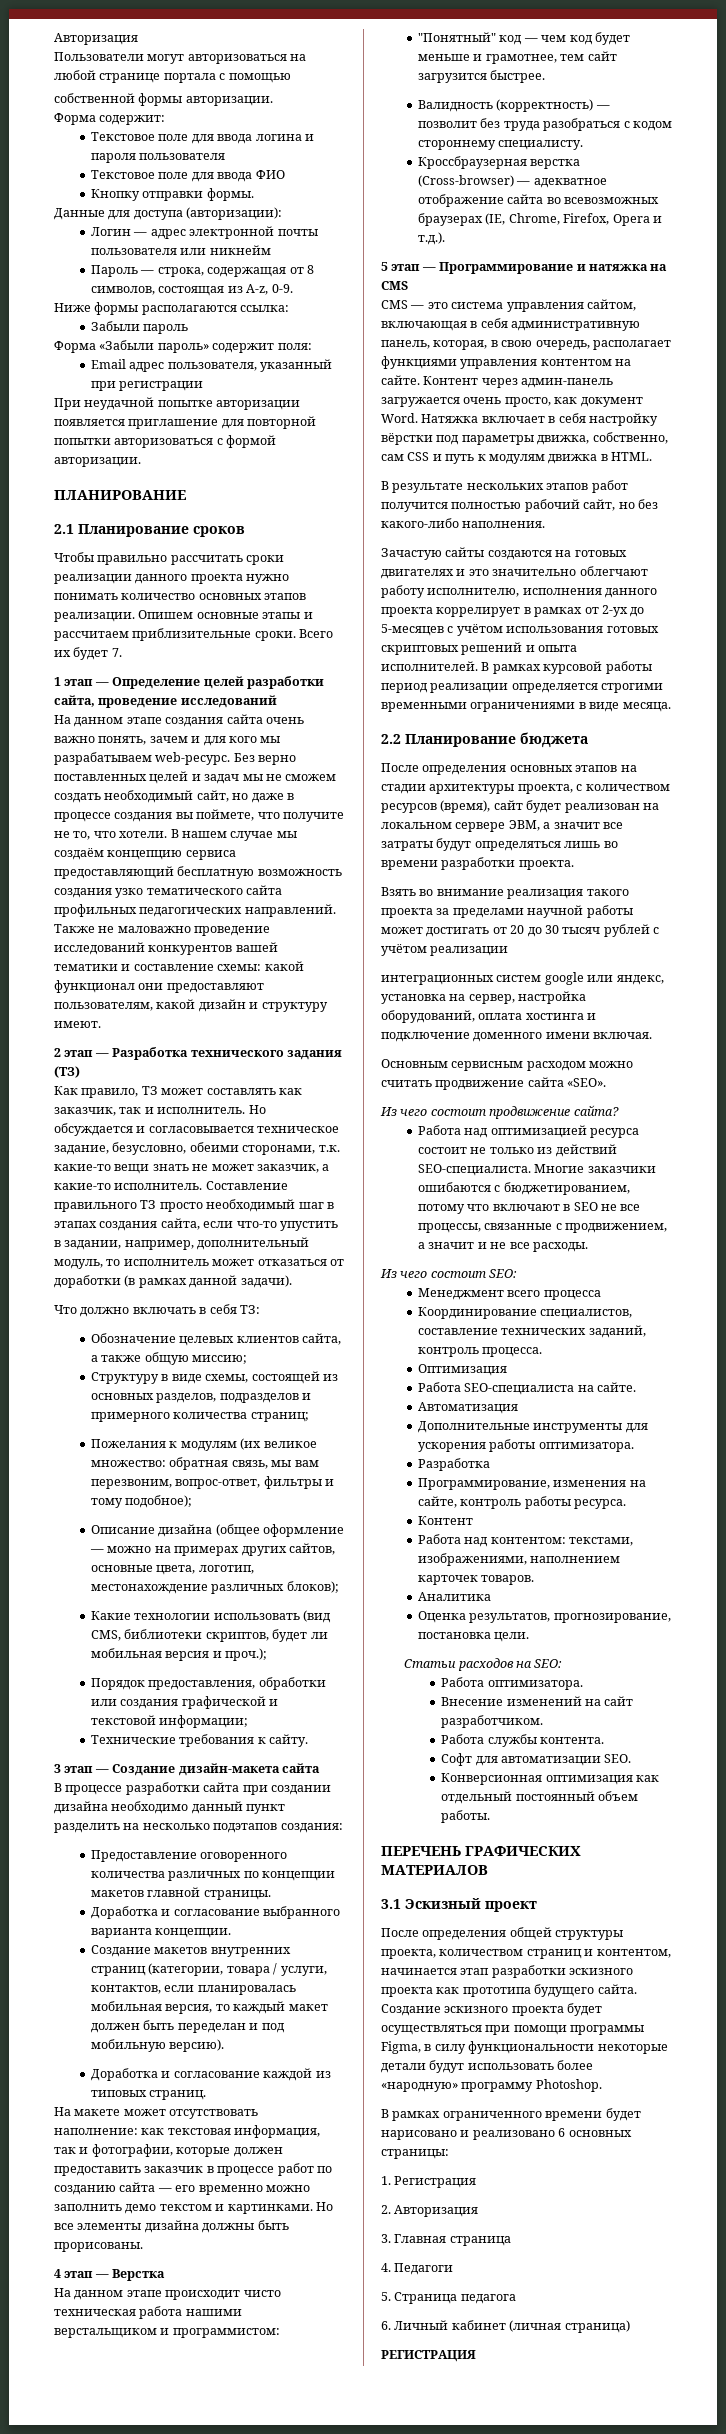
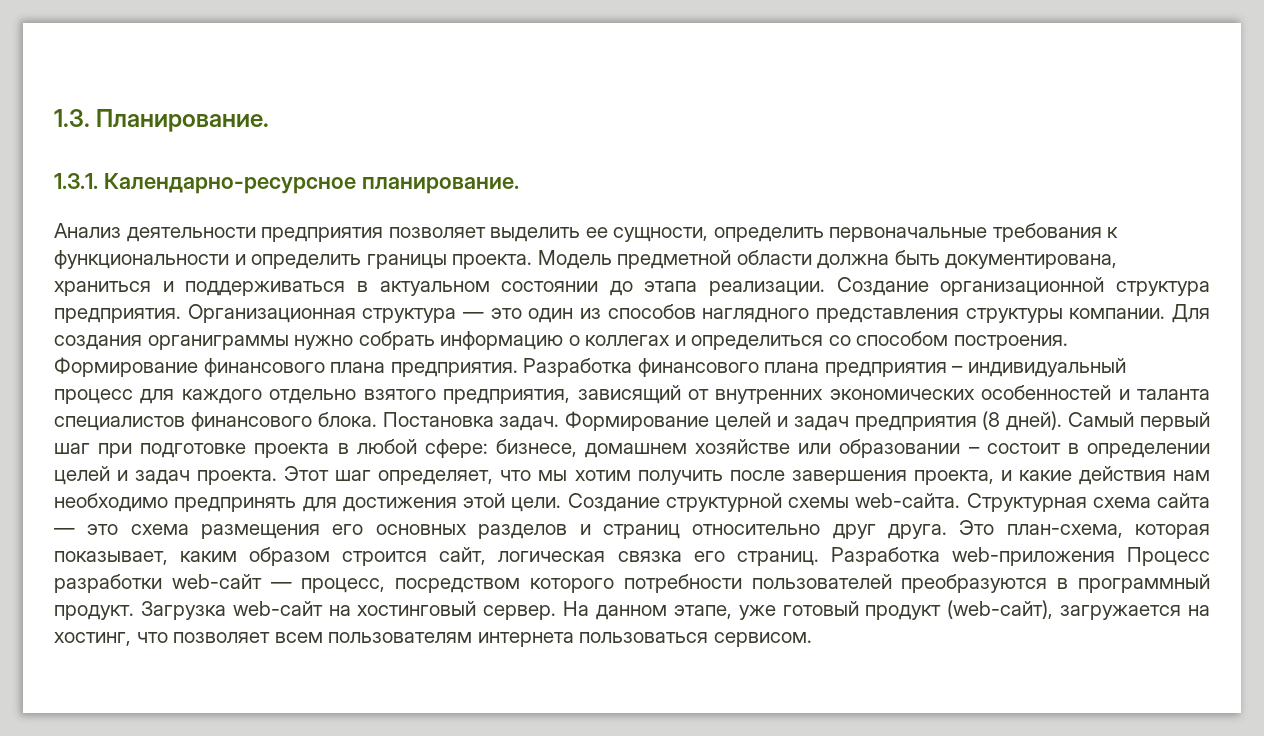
[54,33,138,45] [54,52,307,64] [54,70,291,83] [54,93,273,106] [54,113,166,125] [91,132,314,144] [91,153,226,163] [91,170,285,182] [91,188,254,201] [54,207,283,220] [91,226,318,239] [91,245,271,255] [91,265,314,277] [91,284,293,296] [54,302,290,315] [91,321,189,334] [54,340,312,353] [91,359,333,372] [91,381,204,391] [54,397,301,410] [54,416,317,429] [54,435,277,448] [54,457,141,467] [54,490,186,500] [54,524,245,537] [54,552,285,565] [54,574,290,584] [54,593,307,600] [54,610,313,622] [54,628,334,641] [54,647,122,660] [54,676,324,689] [54,695,277,708] [54,714,304,727] [54,736,281,746] [54,752,297,765] [54,771,337,784] [54,790,294,803] [54,809,344,822] [54,829,297,841] [54,848,236,860] [54,866,342,879] [54,885,283,898] [54,904,336,917] [54,924,271,936] [54,942,278,955] [54,961,304,971] [54,980,264,993] [54,999,328,1012] [54,1021,101,1028] [54,1047,342,1060] [54,1066,80,1078] [54,1086,302,1098] [54,1105,266,1116] [54,1123,340,1136] [54,1142,340,1155] [54,1164,330,1174] [54,1181,288,1190] [54,1199,334,1212] [54,1218,338,1231] [54,1237,310,1250] [54,1259,344,1269] [54,1275,292,1288] [54,1304,260,1317] [91,1333,342,1346] [91,1352,248,1365] [91,1371,338,1384] [91,1393,312,1403] [91,1412,309,1422] [91,1438,317,1451] [91,1457,319,1470] [91,1476,335,1489] [91,1495,193,1508] [91,1524,345,1537] [90,1543,335,1556] [91,1565,254,1575] [91,1581,339,1594] [91,1610,332,1623] [91,1629,328,1642] [91,1648,268,1661] [91,1677,326,1690] [91,1696,279,1709] [91,1715,249,1728] [91,1734,309,1747] [54,1763,320,1776] [54,1782,331,1795] [54,1801,286,1814] [54,1823,343,1833] [91,1850,288,1862] [91,1871,336,1881] [91,1887,271,1900] [91,1906,341,1919] [91,1928,232,1938] [91,1945,291,1957] [91,1963,327,1976] [91,1985,296,1995] [91,2001,328,2014] [91,2020,285,2033] [91,2039,225,2052] [91,2068,331,2081] [91,2090,207,2100] [54,2107,259,2119] [54,2125,321,2138] [54,2144,283,2157] [54,2163,332,2176] [54,2182,310,2195] [54,2202,333,2214] [54,2220,289,2233] [54,2242,143,2252] [54,2269,166,2281] [54,2288,281,2300] [54,2306,242,2319] [54,2328,280,2338] [418,32,630,45] [418,51,617,64] [418,70,546,83] [418,99,610,112] [418,118,672,131] [418,140,584,150] [418,156,581,169] [418,175,607,188] [418,194,660,207] [418,213,662,226] [418,232,446,245] [381,262,668,274] [381,281,408,290] [381,299,636,312] [381,318,641,331] [381,340,671,350] [381,356,632,369] [381,375,614,388] [381,397,643,407] [381,413,658,426] [381,432,668,445] [381,452,652,464] [381,480,628,493] [381,499,658,512] [381,518,546,528] [381,547,627,560] [381,566,648,579] [381,585,658,598] [381,605,645,617] [381,624,659,636] [381,642,578,655] [381,661,652,674] [381,683,664,693] [381,702,671,712] [381,732,588,748] [381,763,637,775] [381,784,670,794] [381,800,659,813] [381,820,623,832] [381,838,618,851] [381,857,574,870] [381,887,629,899] [381,905,633,918] [381,924,659,937] [381,944,509,956] [381,972,664,985] [381,991,587,1004] [381,1010,597,1023] [381,1032,653,1042] [381,1059,634,1071] [381,1077,607,1090] [380,1105,619,1119] [418,1125,640,1138] [418,1144,617,1157] [418,1164,656,1176] [418,1182,630,1195] [418,1202,641,1214] [418,1223,668,1233] [418,1242,588,1252] [380,1269,518,1278] [418,1288,601,1300] [418,1307,633,1319] [418,1325,646,1338] [418,1347,543,1357] [418,1364,508,1376] [418,1382,637,1395] [418,1402,519,1414] [418,1421,648,1433] [418,1439,634,1452] [418,1458,491,1471] [418,1478,646,1490] [418,1496,627,1509] [418,1516,474,1525] [418,1534,634,1547] [418,1553,621,1566] [418,1575,535,1585] [418,1592,492,1601] [418,1611,671,1623] [418,1632,530,1642] [404,1658,563,1671] [441,1677,583,1690] [441,1696,634,1706] [441,1715,544,1728] [441,1734,605,1747] [441,1753,632,1766] [441,1773,660,1785] [441,1791,639,1804] [441,1810,491,1823] [381,1846,581,1856] [381,1865,488,1875] [381,1898,537,1912] [381,1927,624,1940] [381,1949,671,1959] [381,1965,634,1978] [381,1984,637,1997] [381,2003,603,2016] [381,2025,645,2035] [381,2041,668,2054] [381,2060,594,2073] [381,2079,602,2092] [381,2108,641,2121] [381,2128,632,2140] [381,2149,449,2159] [381,2176,477,2188] [381,2205,479,2217] [381,2234,511,2246] [381,2263,454,2275] [381,2292,516,2304] [381,2320,630,2333] [381,2350,476,2362] Авторизация // Пользователи могут авторизоваться на любой странице портала с помощью // собственной формы авторизации. // Форма содержит: // Текстовое поле для ввода логина и пароля пользователя // Текстовое поле для ввода ФИО // Кнопку отправки формы. // Данные для доступа (авторизации): // Логин — адрес электронной почты пользователя или никнейм // Пароль — строка, содержащая от 8 символов, состоящая из A-z, 0-9. // Ниже формы располагаются ссылка: // Забыли пароль // Форма «Забыли пароль» содержит поля: // Email адрес пользователя, указанный при регистрации // При неудачной попытке авторизации появляется приглашение для повторной попытки авторизоваться с формой авторизации. // ПЛАНИРОВАНИЕ // 2.1 Планирование сроков // Чтобы правильно рассчитать сроки реализации данного проекта нужно понимать количество основных этапов реализации. Опишем основные этапы и рассчитаем приблизительные сроки. Всего их будет 7. // 1 этап — Определение целей разработки сайта, проведение исследований // На данном этапе создания сайта очень важно понять, зачем и для кого мы разрабатываем web-ресурс. Без верно поставленных целей и задач мы не сможем создать необходимый сайт, но даже в процессе создания вы поймете, что получите не то, что хотели. В нашем случае мы создаём концепцию сервиса предоставляющий бесплатную возможность создания узко тематического сайта профильных педагогических направлений. Также не маловажно проведение исследований конкурентов вашей тематики и составление схемы: какой функционал они предоставляют пользователям, какой дизайн и структуру имеют. // 2 этап — Разработка технического задания (ТЗ) // Как правило, ТЗ может составлять как заказчик, так и исполнитель. Но обсуждается и согласовывается техническое задание, безусловно, обеими сторонами, т.к. какие-то вещи знать не может заказчик, а какие-то исполнитель. Составление правильного ТЗ просто необходимый шаг в этапах создания сайта, если что-то упустить в задании, например, дополнительный модуль, то исполнитель может отказаться от доработки (в рамках данной задачи). // Что должно включать в себя ТЗ: // Обозначение целевых клиентов сайта, а также общую миссию; // Структуру в виде схемы, состоящей из основных разделов, подразделов и примерного количества страниц; // Пожелания к модулям (их великое множество: обратная связь, мы вам перезвоним, вопрос-ответ, фильтры и тому подобное); // Описание дизайна (общее оформление — можно на примерах других сайтов, основные цвета, логотип, местонахождение различных блоков); // Какие технологии использовать (вид CMS, библиотеки скриптов, будет ли мобильная версия и проч.); // Порядок предоставления, обработки или создания графической и текстовой информации; // Технические требования к сайту. // 3 этап — Создание дизайн-макета сайта // В процессе разработки сайта при создании дизайна необходимо данный пункт разделить на несколько подэтапов создания: // Предоставление оговоренного количества различных по концепции макетов главной страницы. // Доработка и согласование выбранного варианта концепции. // Создание макетов внутренних страниц (категории, товара / услуги, контактов, если планировалась мобильная версия, то каждый макет должен быть переделан и под мобильную версию). // Доработка и согласование каждой из типовых страниц. // На макете может отсутствовать наполнение: как текстовая информация, так и фотографии, которые должен предоставить заказчик в процессе работ по созданию сайта — его временно можно заполнить демо текстом и картинками. Но все элементы дизайна должны быть прорисованы. // 4 этап — Верстка // На данном этапе происходит чисто техническая работа нашими верстальщиком и программистом: // "Понятный" код — чем код будет меньше и грамотнее, тем сайт загрузится быстрее. // Валидность (корректность) — позволит без труда разобраться с кодом стороннему специалисту. // Кроссбраузерная верстка (Cross-browser) — адекватное отображение сайта во всевозможных браузерах (IE, Chrome, Firefox, Opera и т.д.). // 5 этап — Программирование и натяжка на CMS // CMS — это система управления сайтом, включающая в себя административную панель, которая, в свою очередь, располагает функциями управления контентом на сайте. Контент через админ-панель загружается очень просто, как документ Word. Натяжка включает в себя настройку вёрстки под параметры движка, собственно, сам CSS и путь к модулям движка в HTML. // В результате нескольких этапов работ получится полностью рабочий сайт, но без какого-либо наполнения. // Зачастую сайты создаются на готовых двигателях и это значительно облегчают работу исполнителю, исполнения данного проекта коррелирует в рамках от 2-ух до 5-месяцев с учётом использования готовых скриптовых решений и опыта исполнителей. В рамках курсовой работы период реализации определяется строгими временными ограничениями в виде месяца. // 2.2 Планирование бюджета // После определения основных этапов на стадии архитектуры проекта, с количеством ресурсов (время), сайт будет реализован на локальном сервере ЭВМ, а значит все затраты будут определяться лишь во времени разработки проекта. // Взять во внимание реализация такого проекта за пределами научной работы может достигать от 20 до 30 тысяч рублей с учётом реализации // интеграционных систем google или яндекс, установка на сервер, настройка оборудований, оплата хостинга и подключение доменного имени включая. // Основным сервисным расходом можно считать продвижение сайта «SEO». // Из чего состоит продвижение сайта? // Работа над оптимизацией ресурса состоит не только из действий SEO-специалиста. Многие заказчики ошибаются с бюджетированием, потому что включают в SEO не все процессы, связанные с продвижением, а значит и не все расходы. // Из чего состоит SEO: // Менеджмент всего процесса // Координирование специалистов, составление технических заданий, контроль процесса. // Оптимизация // Работа SEO-специалиста на сайте. // Автоматизация // Дополнительные инструменты для ускорения работы оптимизатора. // Разработка // Программирование, изменения на сайте, контроль работы ресурса. // Контент // Работа над контентом: текстами, изображениями, наполнением карточек товаров. // Аналитика // Оценка результатов, прогнозирование, постановка цели. // Статьи расходов на SEO: // Работа оптимизатора. // Внесение изменений на сайт разработчиком. // Работа службы контента. // Софт для автоматизации SEO. // Конверсионная оптимизация как отдельный постоянный объем работы. // ПЕРЕЧЕНЬ ГРАФИЧЕСКИХ МАТЕРИАЛОВ // 3.1 Эскизный проект // После определения общей структуры проекта, количеством страниц и контентом, начинается этап разработки эскизного проекта как прототипа будущего сайта. Создание эскизного проекта будет осуществляться при помощи программы Figma, в силу функциональности некоторые детали будут использовать более «народную» программу Photoshop. // В рамках ограниченного времени будет нарисовано и реализовано 6 основных страницы: // 1. Регистрация // 2. Авторизация // 3. Главная страница // 4. Педагоги // 5. Страница педагога // 6. Личный кабинет (личная страница) // РЕГИСТРАЦИЯ -> [54,109,270,132] [54,173,519,194] [54,223,1119,242] [54,250,1118,269] [54,277,1210,296] [54,304,1210,323] [54,331,1068,350] [54,357,1126,377] [54,385,1210,404] [54,411,1210,431] [54,439,1211,458] [54,466,1210,485] [54,493,1210,512] [54,520,1211,539] [54,547,1210,566] [54,574,1210,593] [54,600,1211,620] [54,632,812,647] 1.3. Планирование. // 1.3.1. Календарно-ресурсное планирование. // Анализ деятельности предприятия позволяет выделить ее сущности, определить первоначальные требования к функциональности и определить границы проекта. Модель предметной области должна быть документирована, храниться и поддерживаться в актуальном состоянии до этапа реализации. Создание организационной структура предприятия. Организационная структура — это один из способов наглядного представления структуры компании. Для создания органиграммы нужно собрать информацию о коллегах и определиться со способом построения. Формирование финансового плана предприятия. Разработка финансового плана предприятия – индивидуальный процесс для каждого отдельно взятого предприятия, зависящий от внутренних экономических особенностей и таланта специалистов финансового блока. Постановка задач. Формирование целей и задач предприятия (8 дней). Самый первый шаг при подготовке проекта в любой сфере: бизнесе, домашнем хозяйстве или образовании – состоит в определении целей и задач проекта. Этот шаг определяет, что мы хотим получить после завершения проекта, и какие действия нам необходимо предпринять для достижения этой цели. Создание структурной схемы web-сайта. Структурная схема сайта — это схема размещения его основных разделов и страниц относительно друг друга. Это план-схема, которая показывает, каким образом строится сайт, логическая связка его страниц. Разработка web-приложения Процесс разработки web-сайт — процесс, посредством которого потребности пользователей преобразуются в программный продукт. Загрузка web-сайт на хостинговый сервер. На данном этапе, уже готовый продукт (web-сайт), загружается на хостинг, что позволяет всем пользователям интернета пользоваться сервисом.

